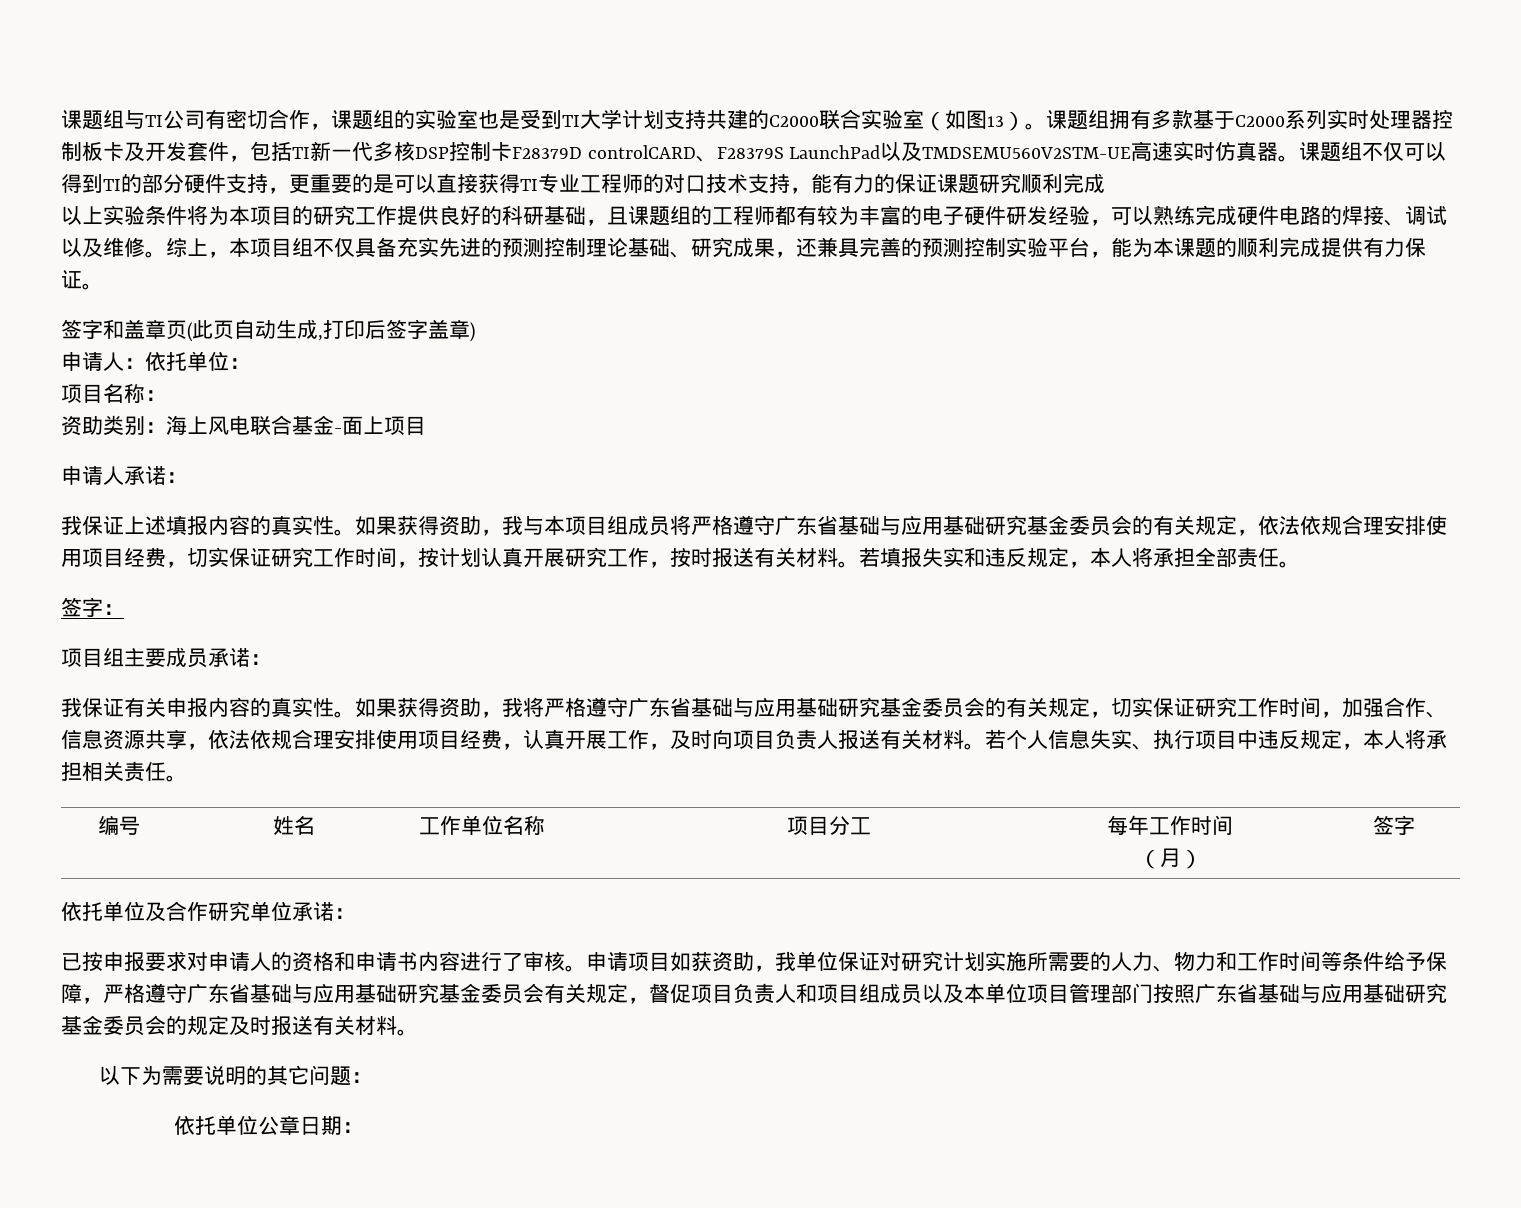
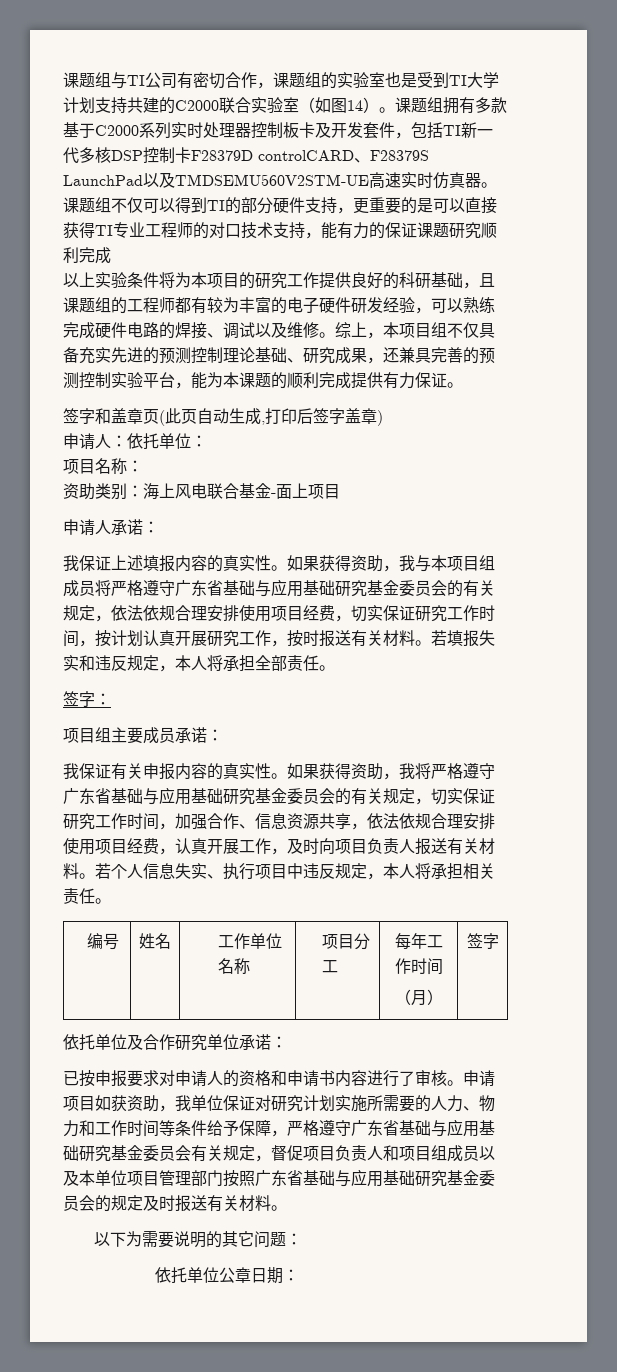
[987,116,1004,127] 13 -> [347,100,363,111] 14

